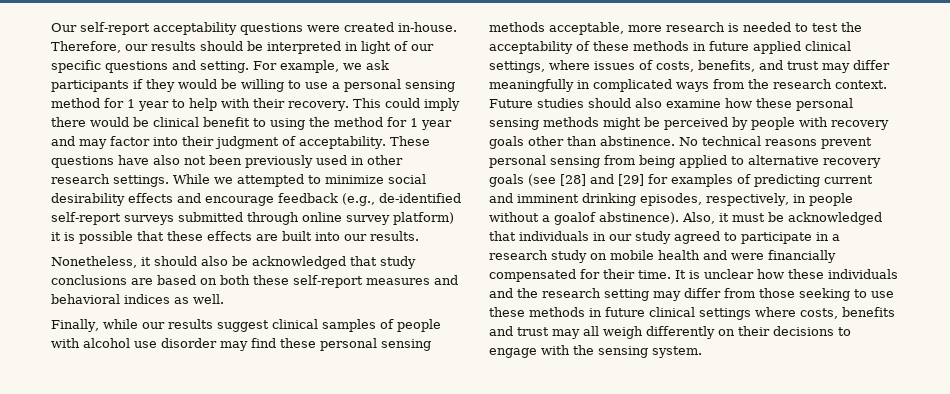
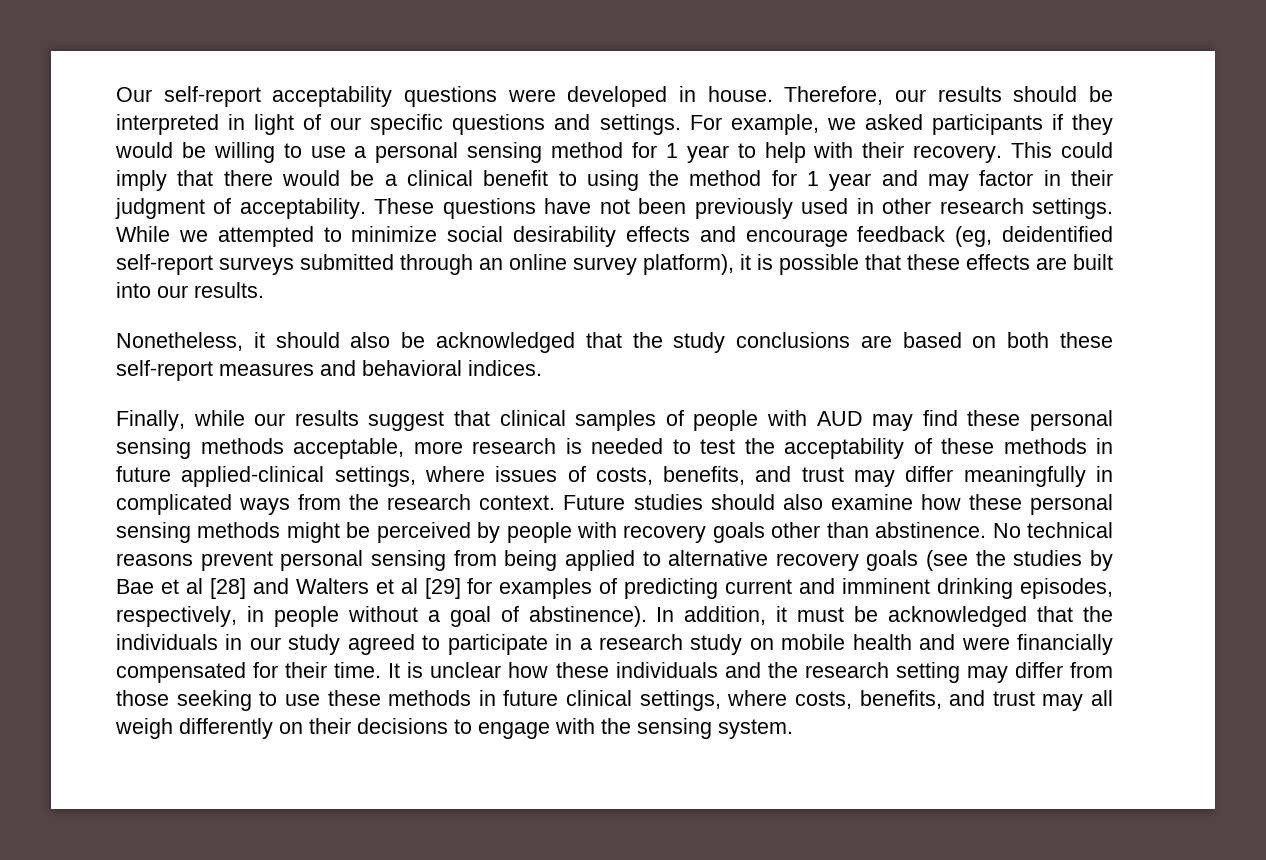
[344,22,457,32] created in-house. -> [567,86,773,107] developed in house.
[200,61,249,73] setting. -> [599,114,681,135] settings.
[366,60,389,70] ask -> [864,114,923,130] asked
(460, 104) none -> [177,170,214,186] that
(149, 122) none -> [384,174,397,186] a
[153,137,178,146] into -> [1043,170,1061,186] in
[153,155,180,165] also -> (592, 206) none
[342,193,461,206] (e.g., de-identified -> [955,226,1113,247] (eg, deidentified
(299, 218) none -> [479,258,503,270] an
[393,212,454,225] platform) -> [643,254,734,275] platform),
(377, 261) none -> [632,332,663,348] the
[124,294,224,304] indices as well. -> [468,360,542,376] indices.
(269, 326) none -> [454,410,490,426] that
[83,338,217,348] alcohol use disorder -> [816,411,863,426] AUD
[753,41,851,54] applied clinical -> [181,466,325,487] applied-clinical
[560,174,614,186] [28] and -> [975,550,1113,571] [116,578,418,599] the studies by Bae et al [28] and Walters et al
[554,212,715,225] goalof abstinence). Also, -> [449,606,767,627] goal of abstinence). In addition,
(516, 236) none -> [1082,606,1113,622] the
[699,308,751,320] settings -> [639,690,721,711] settings,
[842,307,895,317] benefits -> [859,690,942,709] benefits,

